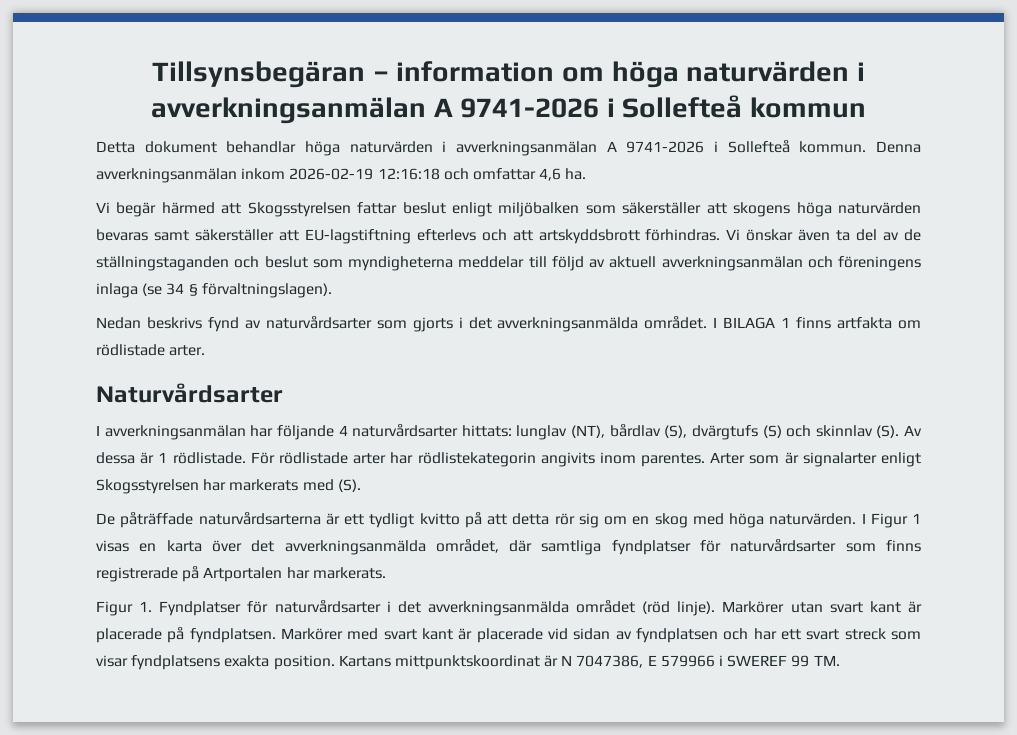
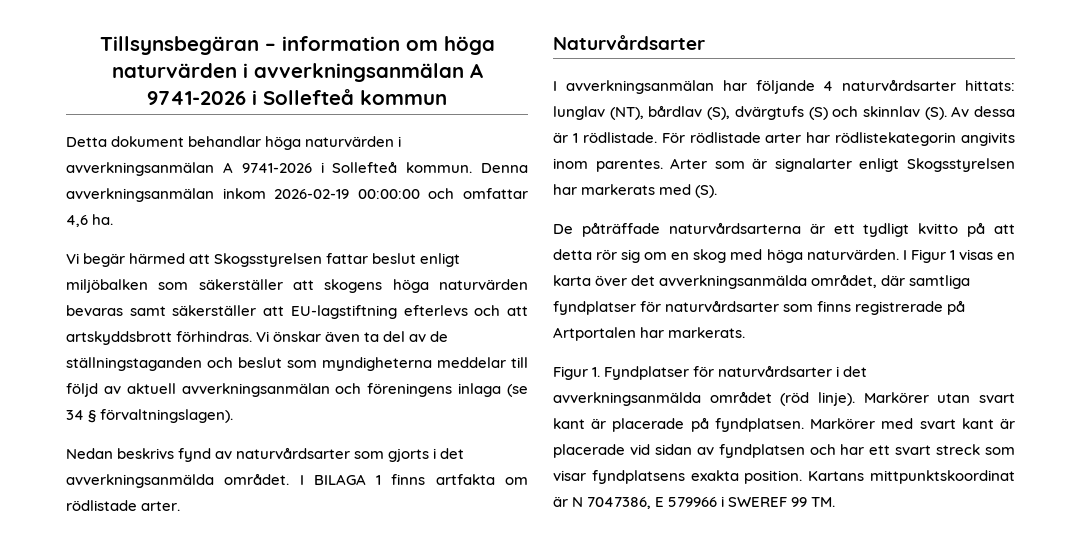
[377,168,440,180] 12:16:18 -> [357,189,420,199] 00:00:00

